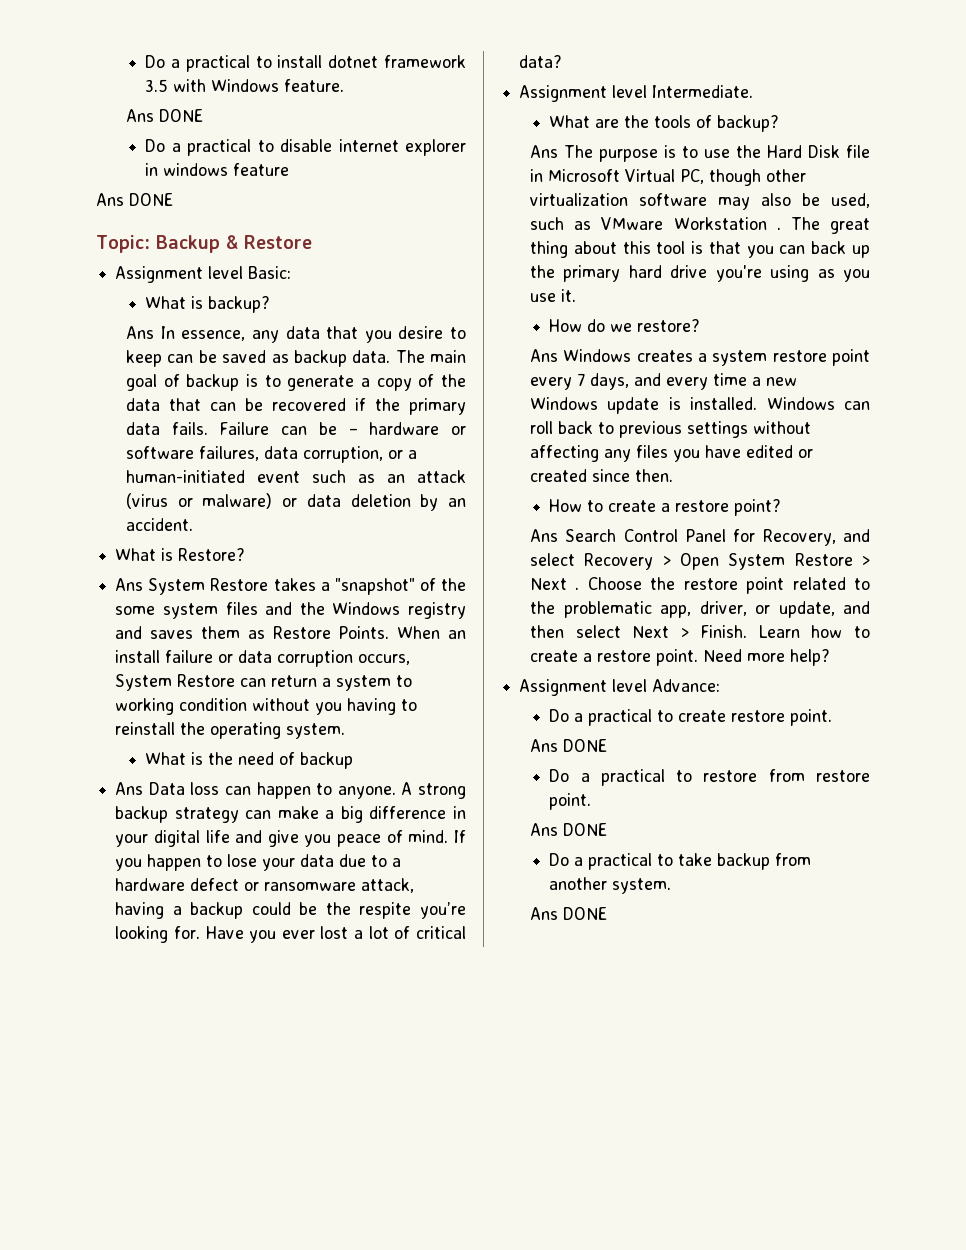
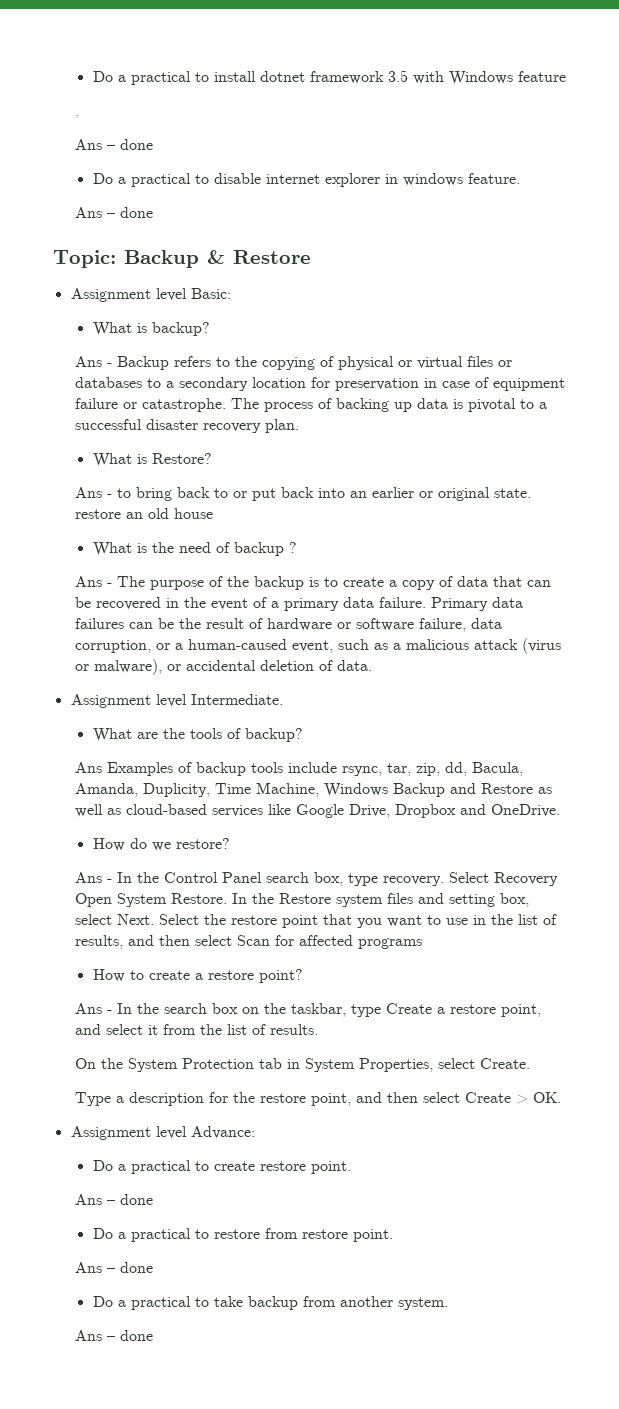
[284,79,345,92] [126,109,204,122] feature. // Ans DONE -> [517,71,566,82] [75,115,80,116] [75,139,154,150] feature // . // Ans – done
[233,163,290,176] [96,193,173,206] feature // Ans DONE -> [467,173,520,184] [75,207,154,218] feature. // Ans – done
[160,326,467,343] [126,350,466,367] [126,374,466,391] [126,398,466,415] [126,422,467,435] [126,446,418,463] [126,470,467,483] [126,493,467,511] [126,518,194,531] [115,548,246,561] [115,578,466,595] [115,602,466,619] [115,626,466,639] [115,650,411,667] [115,674,413,691] [115,698,418,715] [115,722,346,739] In essence, any data that you desire to keep can be saved as backup data. The main goal of backup is to generate a copy of the data that can be recovered if the primary data fails. Failure can be – hardware or software failures, data corruption, or a human-initiated event such as an attack (virus or malware) or data deletion by an accident. // What is Restore? // Ans System Restore takes a "snapshot" of the some system files and the Windows registry and saves them as Restore Points. When an install failure or data corruption occurs, System Restore can return a system to working condition without you having to reinstall the operating system. -> [107,356,513,370] [75,377,566,391] [75,398,548,412] [75,419,300,433] [92,453,212,467] [75,487,532,501] [75,508,214,519] - Backup refers to the copying of physical or virtual files or databases to a secondary location for preservation in case of equipment failure or catastrophe. The process of backing up data is pivotal to a successful disaster recovery plan. // What is Restore? // Ans - to bring back to or put back into an earlier or original state. restore an old house
[115,782,466,799] [115,806,466,823] [115,830,467,847] [115,854,402,871] [115,878,415,893] [115,902,466,919] [115,926,467,943] [519,55,563,68] // Ans Data loss can happen to anyone. A strong backup strategy can make a big difference in your digital life and give you peace of mind. If you happen to lose your data due to a hardware defect or ransomware attack, having a backup could be the respite you’re looking for. Have you ever lost a lot of critical data? -> [288,542,297,553] [75,576,552,590] [75,597,524,611] [75,618,503,632] [75,638,562,654] [75,659,373,675] ? // Ans - The purpose of the backup is to create a copy of data that can be recovered in the event of a primary data failure. Primary data failures can be the result of hardware or software failure, data corruption, or a human-caused event, such as a malicious attack (virus or malware), or accidental deletion of data.
[564,145,870,162] [530,169,807,186] [530,193,870,210] [530,217,870,234] [530,241,870,258] [530,265,870,282] [530,289,577,302] The purpose is to use the Hard Disk file in Microsoft Virtual PC, though other virtualization software may also be used, such as VMware Workstation . The great thing about this tool is that you can back up the primary hard drive you're using as you use it. -> [107,762,524,776] [75,782,553,797] [75,804,561,818] Examples of backup tools include rsync, tar, zip, dd, Bacula, Amanda, Duplicity, Time Machine, Windows Backup and Restore as well as cloud-based services like Google Drive, Dropbox and OneDrive.
[563,349,870,366] [530,373,798,390] [530,397,870,414] [530,421,812,438] [530,445,814,462] [530,469,674,482] Windows creates a system restore point every 7 days, and every time a new Windows update is installed. Windows can roll back to previous settings without affecting any files you have edited or created since then. -> [107,872,559,886] [75,893,530,907] [75,914,558,928] [75,935,423,949] - In the Control Panel search box, type recovery. Select Recovery Open System Restore. In the Restore system files and setting box, select Next. Select the restore point that you want to use in the list of results, and then select Scan for affected programs
[565,529,870,546] [530,553,870,570] [530,577,870,594] [530,601,870,618] [530,625,870,638] [530,649,831,666] Search Control Panel for Recovery, and select Recovery > Open System Restore > Next . Choose the restore point related to the problematic app, driver, or update, and then select Next > Finish. Learn how to create a restore point. Need more help? -> [107,1003,542,1017] [75,1024,319,1035] [75,1058,531,1072] [75,1092,562,1106] - In the search box on the taskbar, type Create a restore point, and select it from the list of results. // On the System Protection tab in System Properties, select Create. // Type a description for the restore point, and then select Create > OK.
[563,739,608,752] DONE -> [107,1194,154,1205] – done
[563,823,608,836] DONE -> [107,1262,154,1273] – done
[563,907,608,920] DONE -> [107,1330,154,1341] – done

